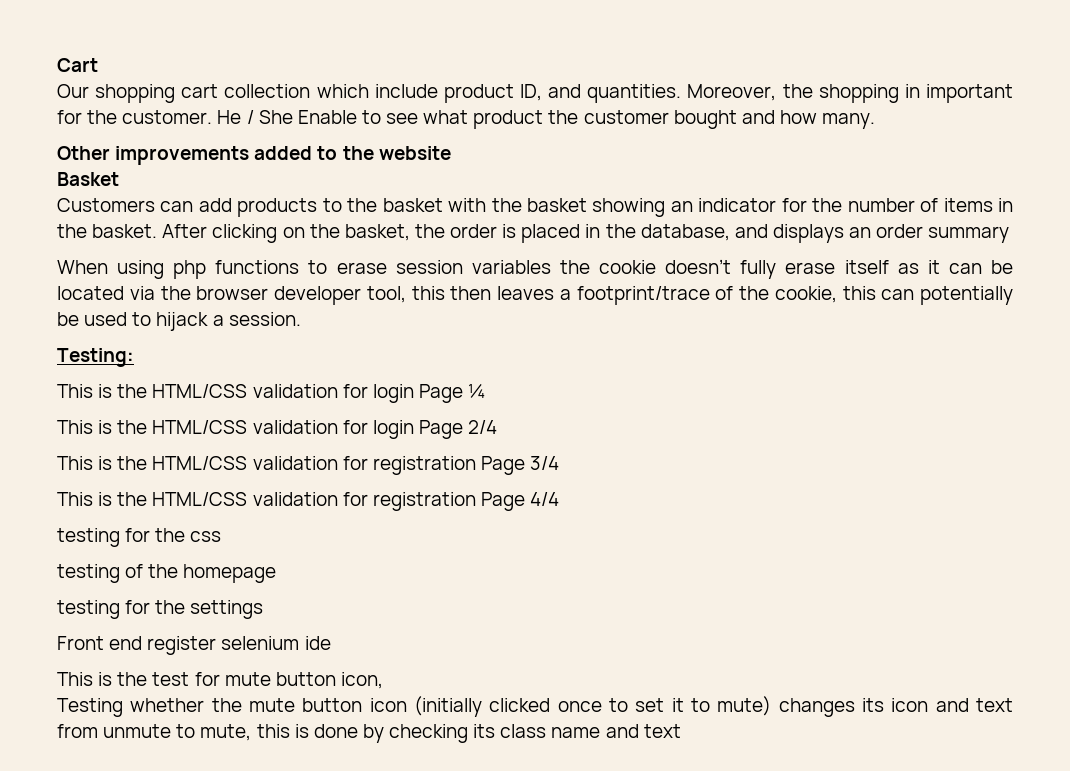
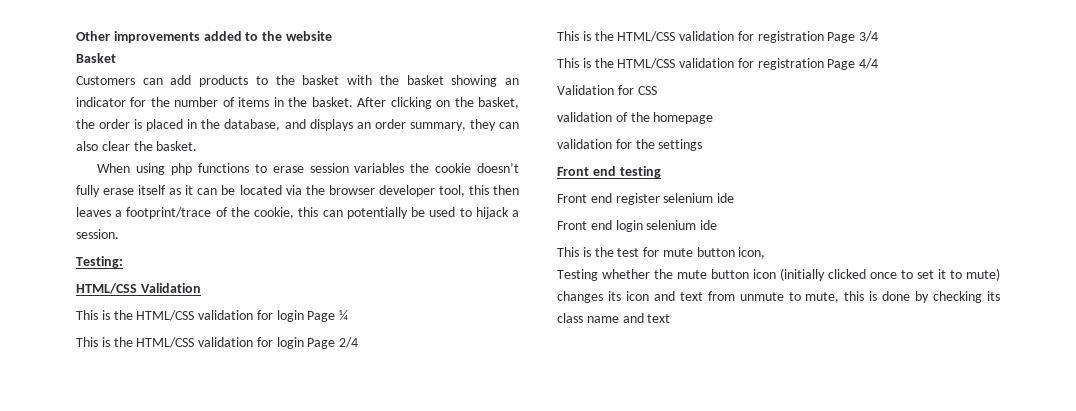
[57,58,98,72] [57,84,1013,103] [57,110,876,129] Cart // Our shopping cart collection which include product ID, and quantities. Moreover, the shopping in important for the customer. He / She Enable to see what product the customer bought and how many. // -> (76, 36) none
[928,226,1010,243] summary -> [409,119,520,131] [76,141,198,151] summary, they can also clear the basket.
(134, 357) none -> [76,283,201,294] // HTML/CSS Validation
[57,528,222,547] [57,564,120,583] testing for the css // testing -> [557,85,657,95] [557,112,612,122] Validation for CSS // validation
[57,600,120,619] testing -> [557,139,612,149] validation
(264, 609) none -> [557,166,661,178] // Front end testing
(331, 643) none -> [557,220,718,232] // Front end login selenium ide

